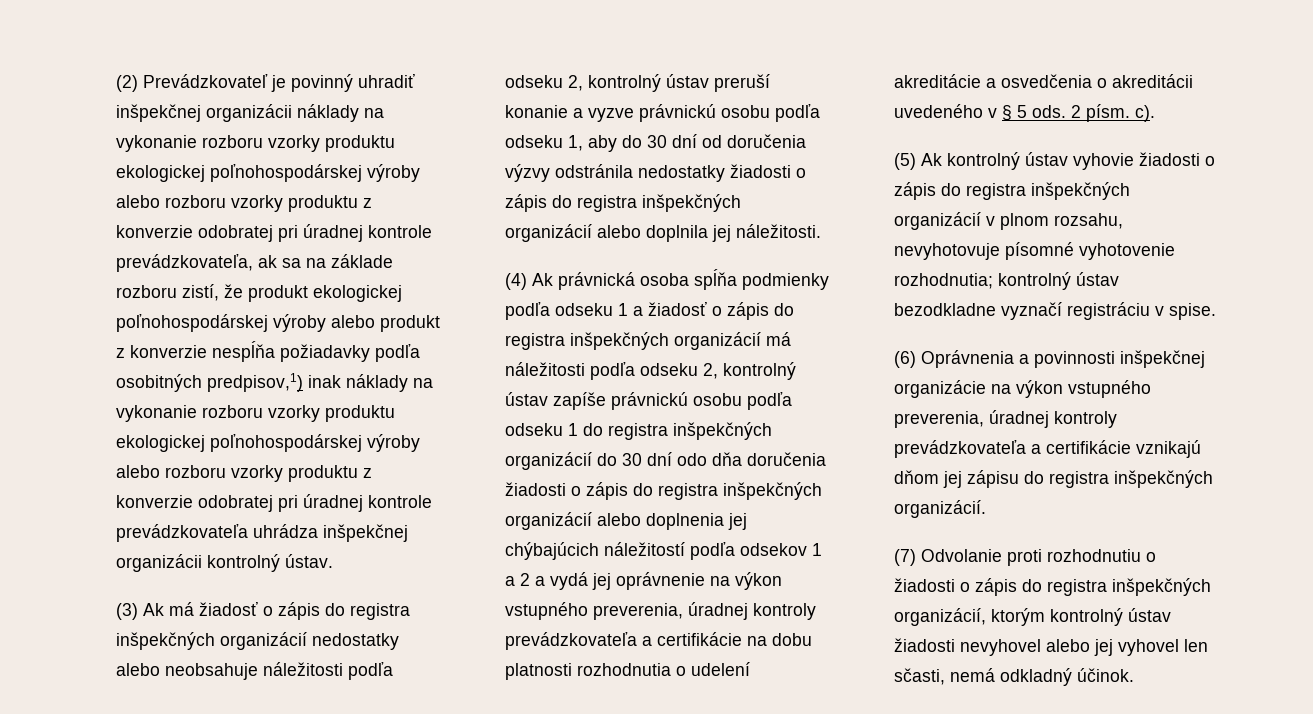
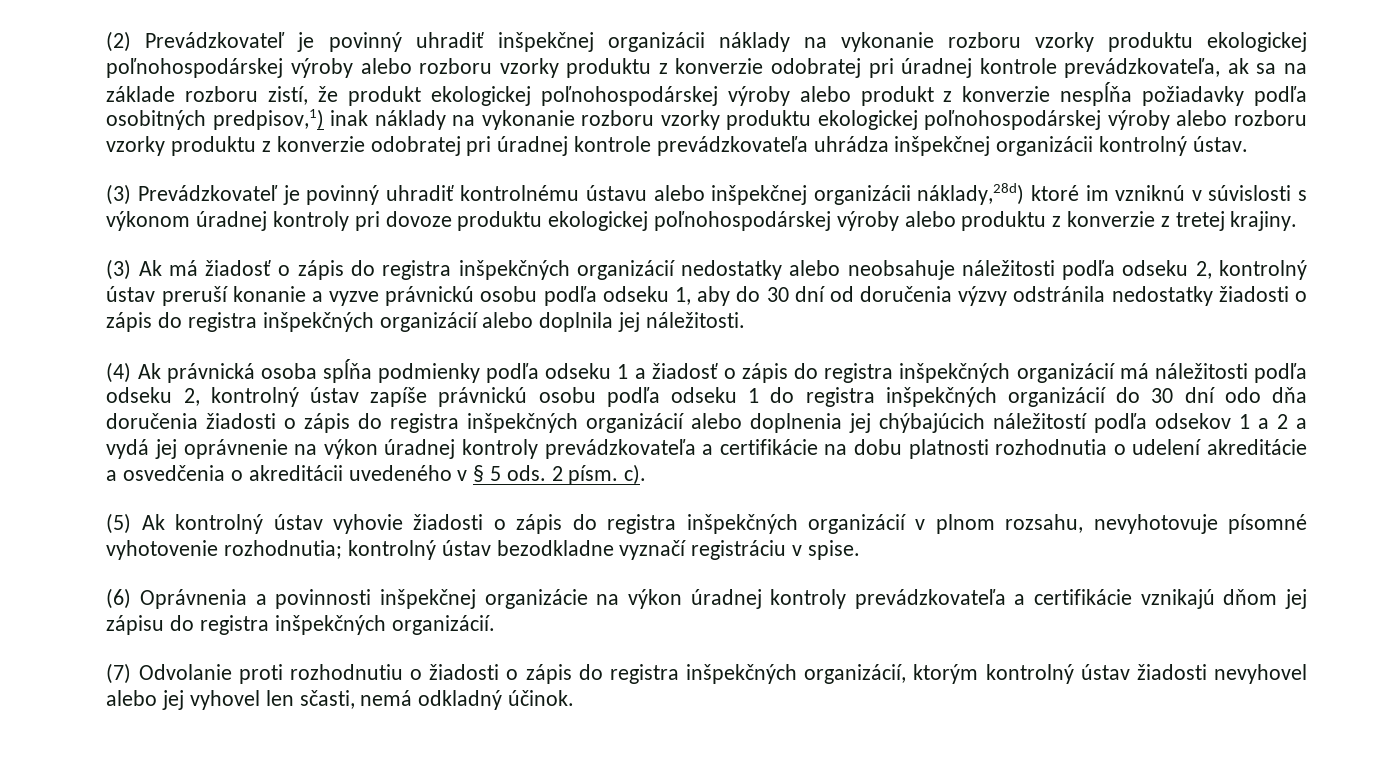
(333, 561) none -> [106,183,1307,205] [106,211,1298,231] // (3) Prevádzkovateľ je povinný uhradiť kontrolnému ústavu alebo inšpekčnej organizácii náklady,28d) ktoré im vzniknú v súvislosti s výkonom úradnej kontroly pri dovoze produktu ekologickej poľnohospodárskej výroby alebo produktu z konverzie z tretej krajiny.
[504,602,683,620] vstupného preverenia, -> (378, 449) none
[1067,380,1151,398] [893,411,984,428] vstupného preverenia, -> (682, 599) none

